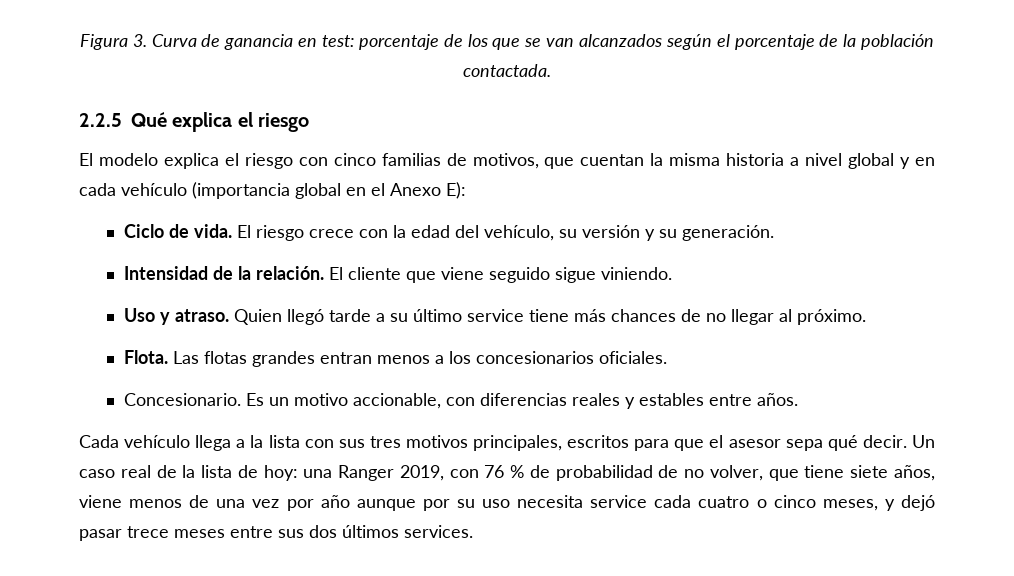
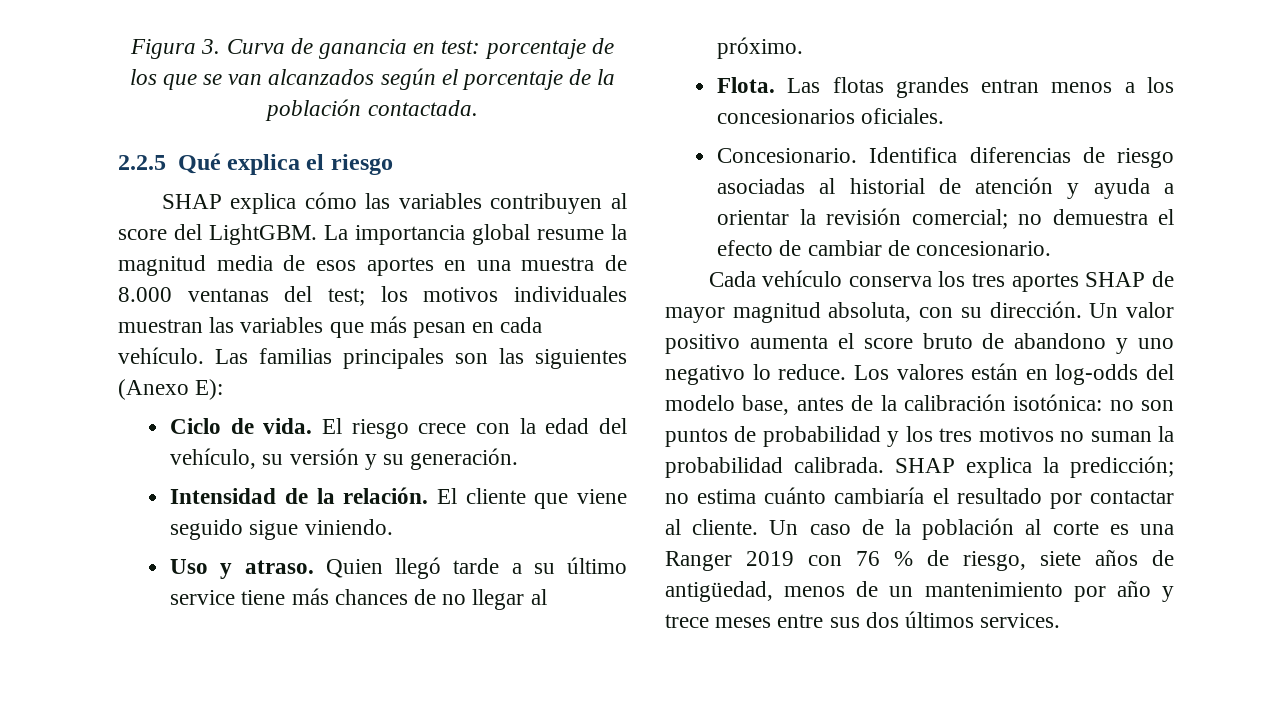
[79,153,935,169] [79,182,441,199] El modelo explica el riesgo con cinco familias de motivos, que cuentan la misma historia a nivel global y en cada vehículo (importancia global en el Anexo -> [161,192,627,214] [118,224,627,245] [118,255,627,276] [118,286,627,306] [118,316,543,338] [118,347,627,369] [118,379,189,400] SHAP explica cómo las variables contribuyen al score del LightGBM. La importancia global resume la magnitud media de esos aportes en una muestra de 8.000 ventanas del test; los motivos individuales muestran las variables que más pesan en cada vehículo. Las familias principales son las siguientes (Anexo
[245,393,798,409] [79,435,907,451] Es un motivo accionable, con diferencias reales y estables entre años. // Cada vehículo llega a la lista con sus tres motivos principales, escritos para que el asesor sepa qué decir. -> [869,147,1174,168] [717,177,1174,199] [717,208,1174,229] [717,240,1051,256] [708,270,1174,292] [665,301,1174,323] [665,333,1174,354] [665,363,1174,385] [665,394,1174,415] [665,426,1174,447] [665,456,1174,478] [665,487,1174,509] [665,519,759,535] Identifica diferencias de riesgo asociadas al historial de atención y ayuda a orientar la revisión comercial; no demuestra el efecto de cambiar de concesionario. // Cada vehículo conserva los tres aportes SHAP de mayor magnitud absoluta, con su dirección. Un valor positivo aumenta el score bruto de abandono y uno negativo lo reduce. Los valores están en log-odds del modelo base, antes de la calibración isotónica: no son puntos de probabilidad y los tres motivos no suman la probabilidad calibrada. SHAP explica la predicción; no estima cuánto cambiaría el resultado por contactar al cliente.
[120,465,298,481] real de la lista de hoy: -> [861,518,1129,540] de la población al corte es
[399,465,444,481] 2019, -> [746,551,794,566] 2019
[555,465,936,481] [79,495,935,511] [79,529,122,541] probabilidad de no volver, que tiene siete años, viene menos de una vez por año aunque por su uso necesita service cada cuatro o cinco meses, y dejó pasar -> [963,549,1174,571] [665,580,1174,602] riesgo, siete años de antigüedad, menos de un mantenimiento por año y

